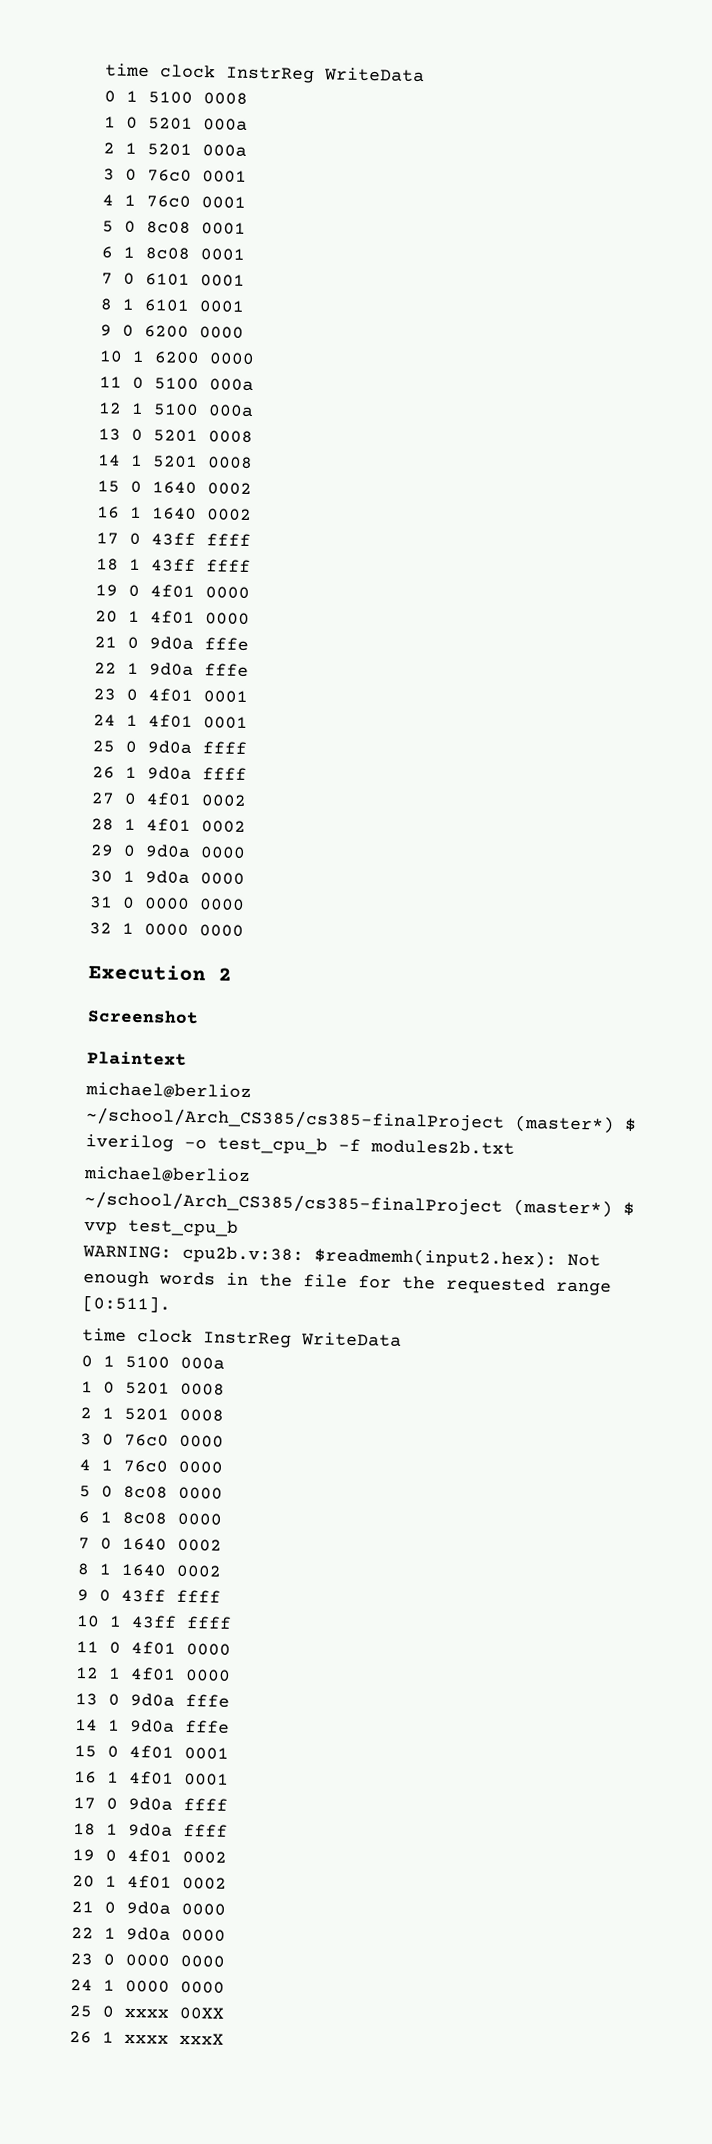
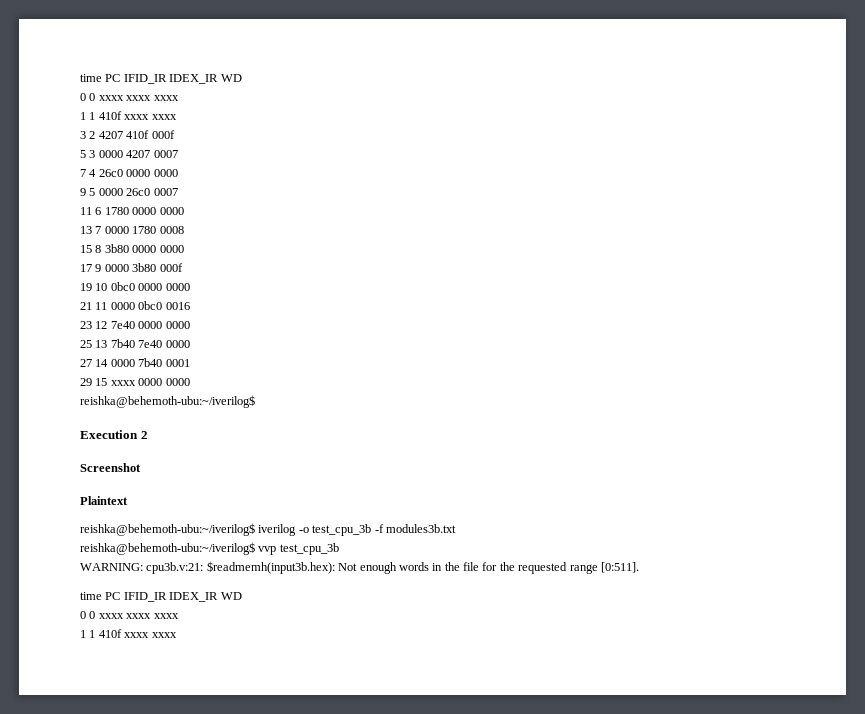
[105,63,425,84] [104,90,248,105] [104,116,248,131] [103,142,247,157] [103,168,247,183] [102,194,246,209] [102,220,246,235] [101,246,245,261] [101,272,245,287] [100,298,244,313] [100,324,244,339] [99,350,255,366] [99,376,254,392] [98,402,254,418] [98,428,253,444] [97,454,253,470] [97,480,252,496] [97,506,252,522] [96,532,251,547] [96,558,251,572] [95,584,250,599] [95,610,195,624] time clock InstrReg WriteData // 0 1 5100 0008 // 1 0 5201 000a // 2 1 5201 000a // 3 0 76c0 0001 // 4 1 76c0 0001 // 5 0 8c08 0001 // 6 1 8c08 0001 // 7 0 6101 0001 // 8 1 6101 0001 // 9 0 6200 0000 // 10 1 6200 0000 // 11 0 5100 000a // 12 1 5100 000a // 13 0 5201 0008 // 14 1 5201 0008 // 15 0 1640 0002 // 16 1 1640 0002 // 17 0 43ff ffff // 18 1 43ff ffff // 19 0 4f01 0000 // 20 1 4f01 -> [80,74,242,84] [80,93,179,101] [80,111,177,120] [80,130,175,139] [80,150,178,158] [80,169,178,177] [80,188,178,196] [80,207,184,215] [80,226,184,234] [80,244,184,253] [80,263,183,272] [80,282,163,291] time PC IFID_IR IDEX_IR WD // 0 0 xxxx xxxx xxxx // 1 1 410f xxxx xxxx // 3 2 4207 410f 000f // 5 3 0000 4207 0007 // 7 4 26c0 0000 0000 // 9 5 0000 26c0 0007 // 11 6 1780 0000 0000 // 13 7 0000 1780 0008 // 15 8 3b80 0000 0000 // 17 9 0000 3b80 000f // 19 10 0bc0 0000
[127,636,249,651] [94,662,249,677] [93,688,248,703] [93,714,248,729] [92,740,247,754] [92,766,247,780] [91,792,247,807] [91,818,246,833] [90,844,246,859] [90,870,245,885] [89,896,245,911] [89,922,244,937] 0 9d0a fffe // 22 1 9d0a fffe // 23 0 4f01 0001 // 24 1 4f01 0001 // 25 0 9d0a ffff // 26 1 9d0a ffff // 27 0 4f01 0002 // 28 1 4f01 0002 // 29 0 9d0a 0000 // 30 1 9d0a 0000 // 31 0 0000 0000 // 32 1 0000 0000 -> [95,301,190,310] [80,321,190,329] [80,339,190,348] [80,358,190,367] [80,378,190,386] [80,395,255,408] 11 0000 0bc0 0016 // 23 12 7e40 0000 0000 // 25 13 7b40 7e40 0000 // 27 14 0000 7b40 0001 // 29 15 xxxx 0000 0000 // reishka@behemoth-ubu:~/iverilog$
[85,1082,252,1100] [86,1107,637,1134] [85,1134,515,1155] [83,1166,251,1184] [84,1191,635,1218] [84,1218,239,1237] michael@berlioz ~/school/Arch_CS385/cs385-finalProject (master*) $ iverilog -o test_cpu_b -f modules2b.txt // michael@berlioz ~/school/Arch_CS385/cs385-finalProject (master*) $ vvp test_cpu_b -> [80,523,456,536] [80,542,339,555] reishka@behemoth-ubu:~/iverilog$ iverilog -o test_cpu_3b -f modules3b.txt // reishka@behemoth-ubu:~/iverilog$ vvp test_cpu_3b
[182,1245,557,1269] cpu2b.v:38: $readmemh(input2.hex): -> [146,561,335,574] cpu3b.v:21: $readmemh(input3b.hex):
[137,1329,402,1348] [81,1355,225,1370] [81,1381,225,1396] [80,1407,224,1422] [80,1433,224,1448] [79,1459,223,1474] [79,1485,223,1500] [78,1511,222,1526] [78,1537,222,1552] [77,1563,222,1578] [77,1588,221,1603] [76,1615,232,1629] [76,1641,231,1656] [75,1667,231,1682] [75,1693,230,1708] [75,1719,230,1734] [74,1745,229,1760] [74,1771,229,1786] [73,1796,228,1811] [73,1822,228,1837] [72,1848,227,1864] [72,1874,227,1890] [71,1900,226,1916] [71,1926,226,1942] [70,1952,225,1968] [70,1978,225,1994] [69,2004,224,2020] [69,2030,224,2045] clock InstrReg WriteData // 0 1 5100 000a // 1 0 5201 0008 // 2 1 5201 0008 // 3 0 76c0 0000 // 4 1 76c0 0000 // 5 0 8c08 0000 // 6 1 8c08 0000 // 7 0 1640 0002 // 8 1 1640 0002 // 9 0 43ff ffff // 10 1 43ff ffff // 11 0 4f01 0000 // 12 1 4f01 0000 // 13 0 9d0a fffe // 14 1 9d0a fffe // 15 0 4f01 0001 // 16 1 4f01 0001 // 17 0 9d0a ffff // 18 1 9d0a ffff // 19 0 4f01 0002 // 20 1 4f01 0002 // 21 0 9d0a 0000 // 22 1 9d0a 0000 // 23 0 0000 0000 // 24 1 0000 0000 // 25 0 xxxx 00XX // 26 1 xxxx xxxX -> [105,592,242,602] [80,611,179,619] [80,629,177,638] PC IFID_IR IDEX_IR WD // 0 0 xxxx xxxx xxxx // 1 1 410f xxxx xxxx

